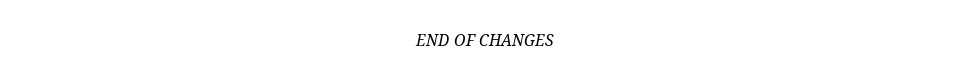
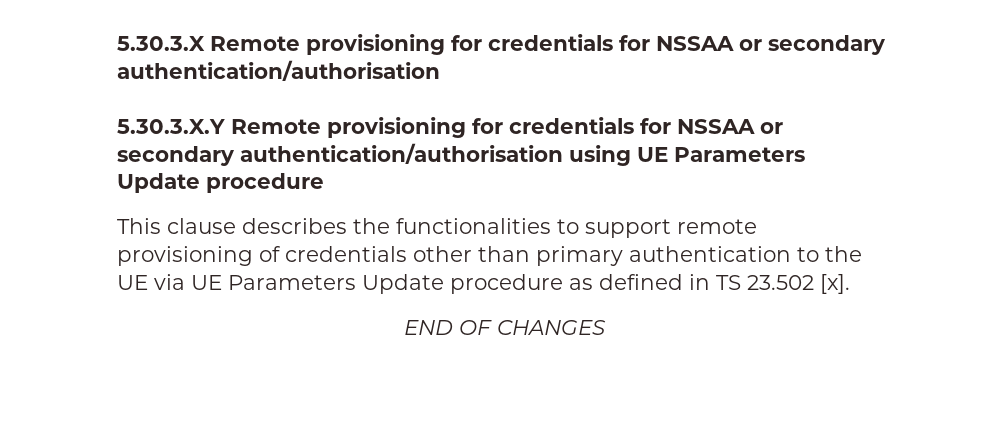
(415, 40) none -> [117,34,886,55] [117,60,440,81] [117,117,783,138] [117,143,805,166] [117,173,324,193] [117,218,757,238] [117,246,862,266] [117,274,850,294] 5.30.3.X Remote provisioning for credentials for NSSAA or secondary authentication/authorisation // 5.30.3.X.Y Remote provisioning for credentials for NSSAA or secondary authentication/authorisation using UE Parameters Update procedure // This clause describes the functionalities to support remote provisioning of credentials other than primary authentication to the UE via UE Parameters Update procedure as defined in TS 23.502 [x]. //

